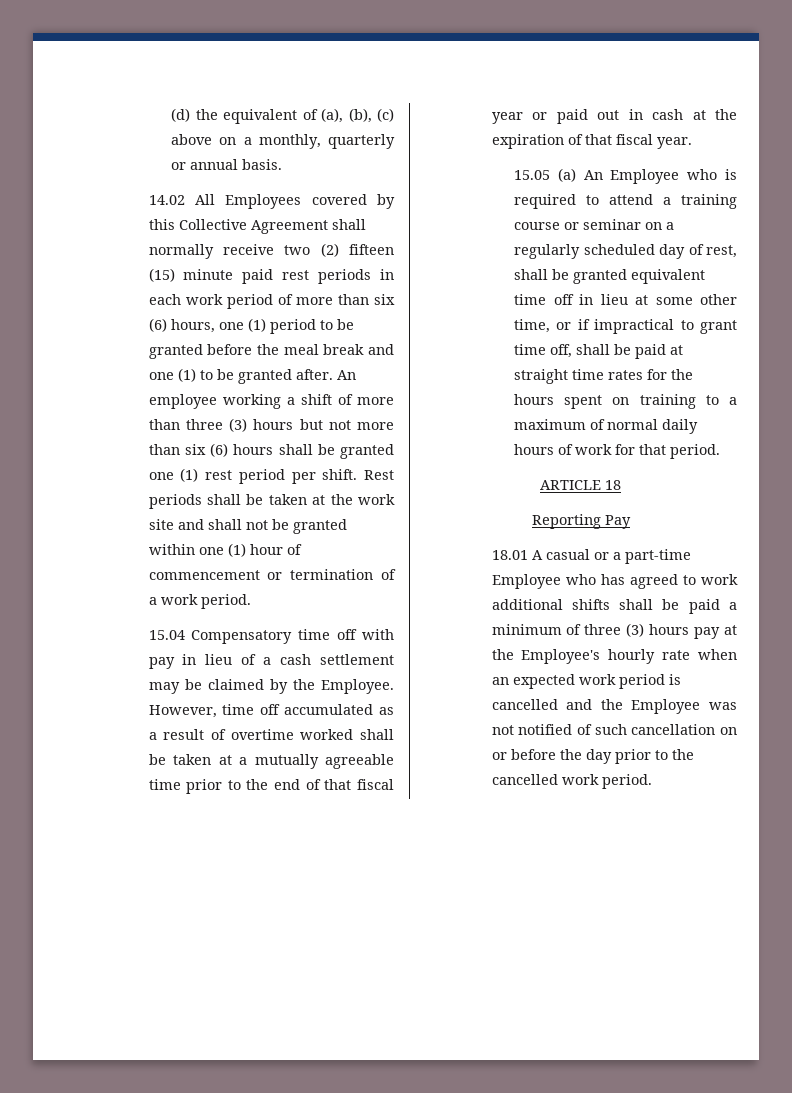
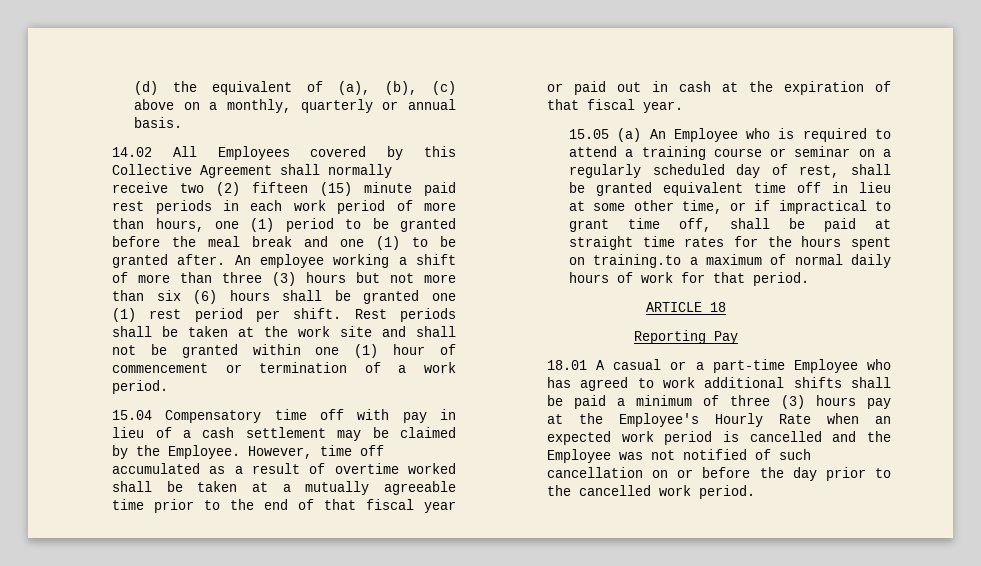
[374,294,395,305] [148,318,167,332] six (6) -> (145, 223) none
[639,394,719,409] training to -> [593,254,682,268] training.to
[608,649,691,664] hourly rate -> [715,413,812,427] Hourly Rate

